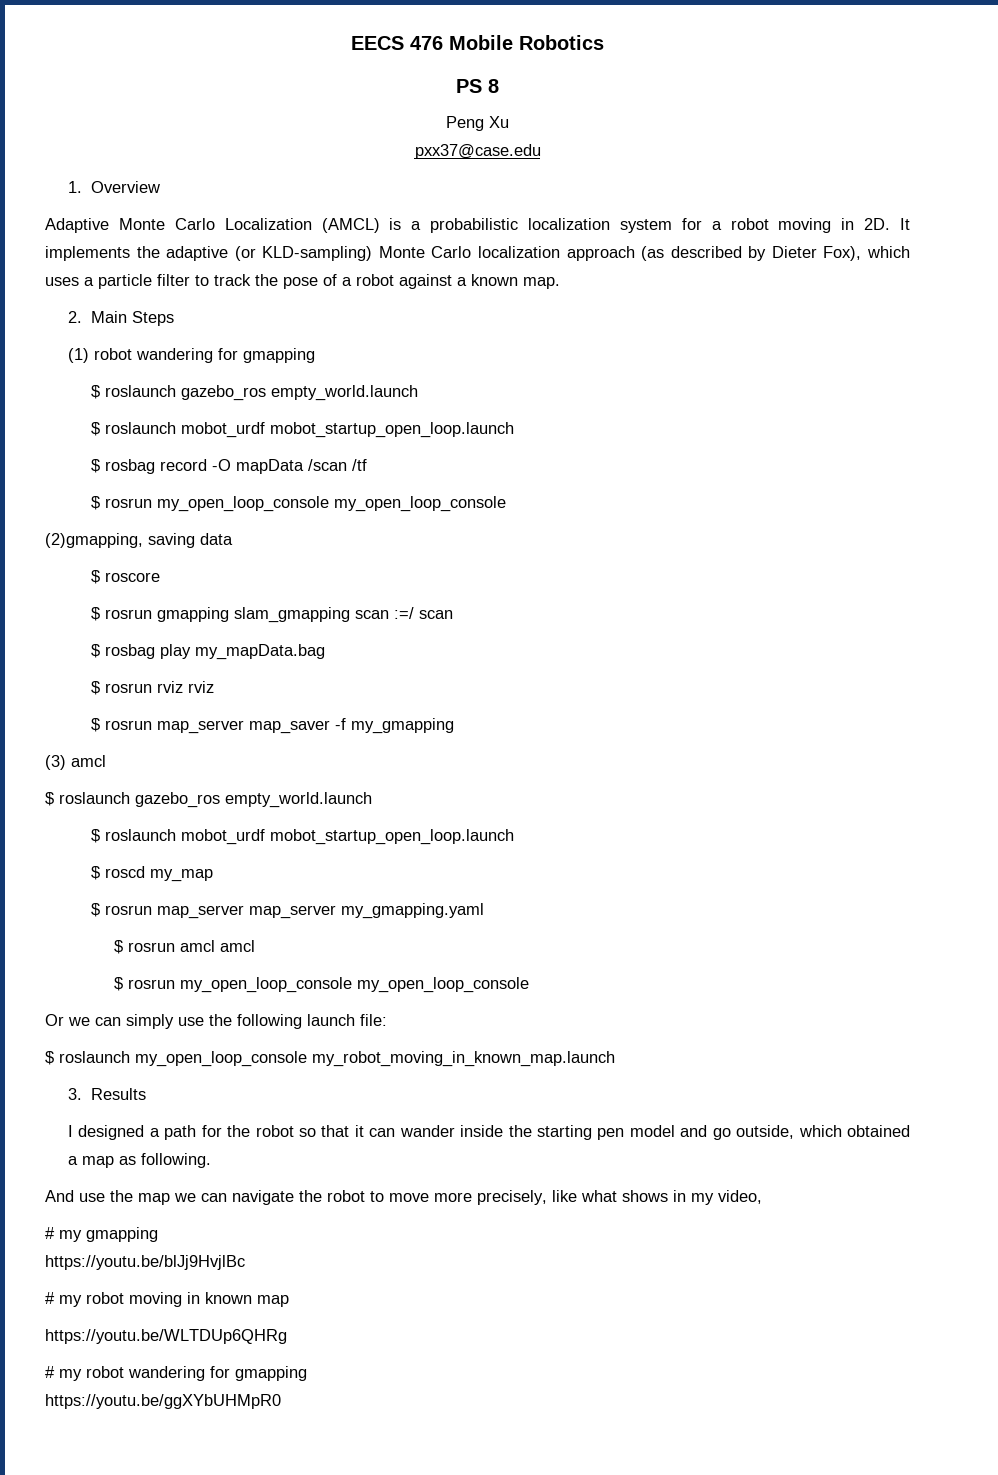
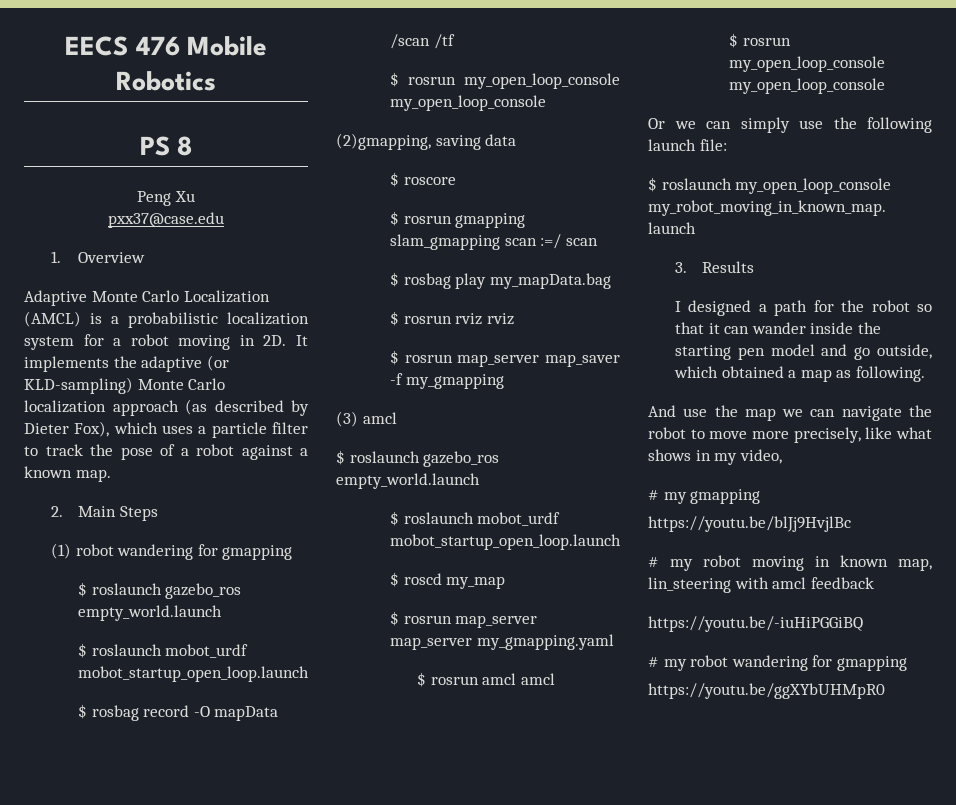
[257,1295,289,1307] [45,1329,287,1344] map // https://youtu.be/WLTDUp6QHRg -> [898,558,932,571] [648,577,874,593] [648,616,863,632] map, lin_steering with amcl feedback // https://youtu.be/-iuHiPGGiBQ

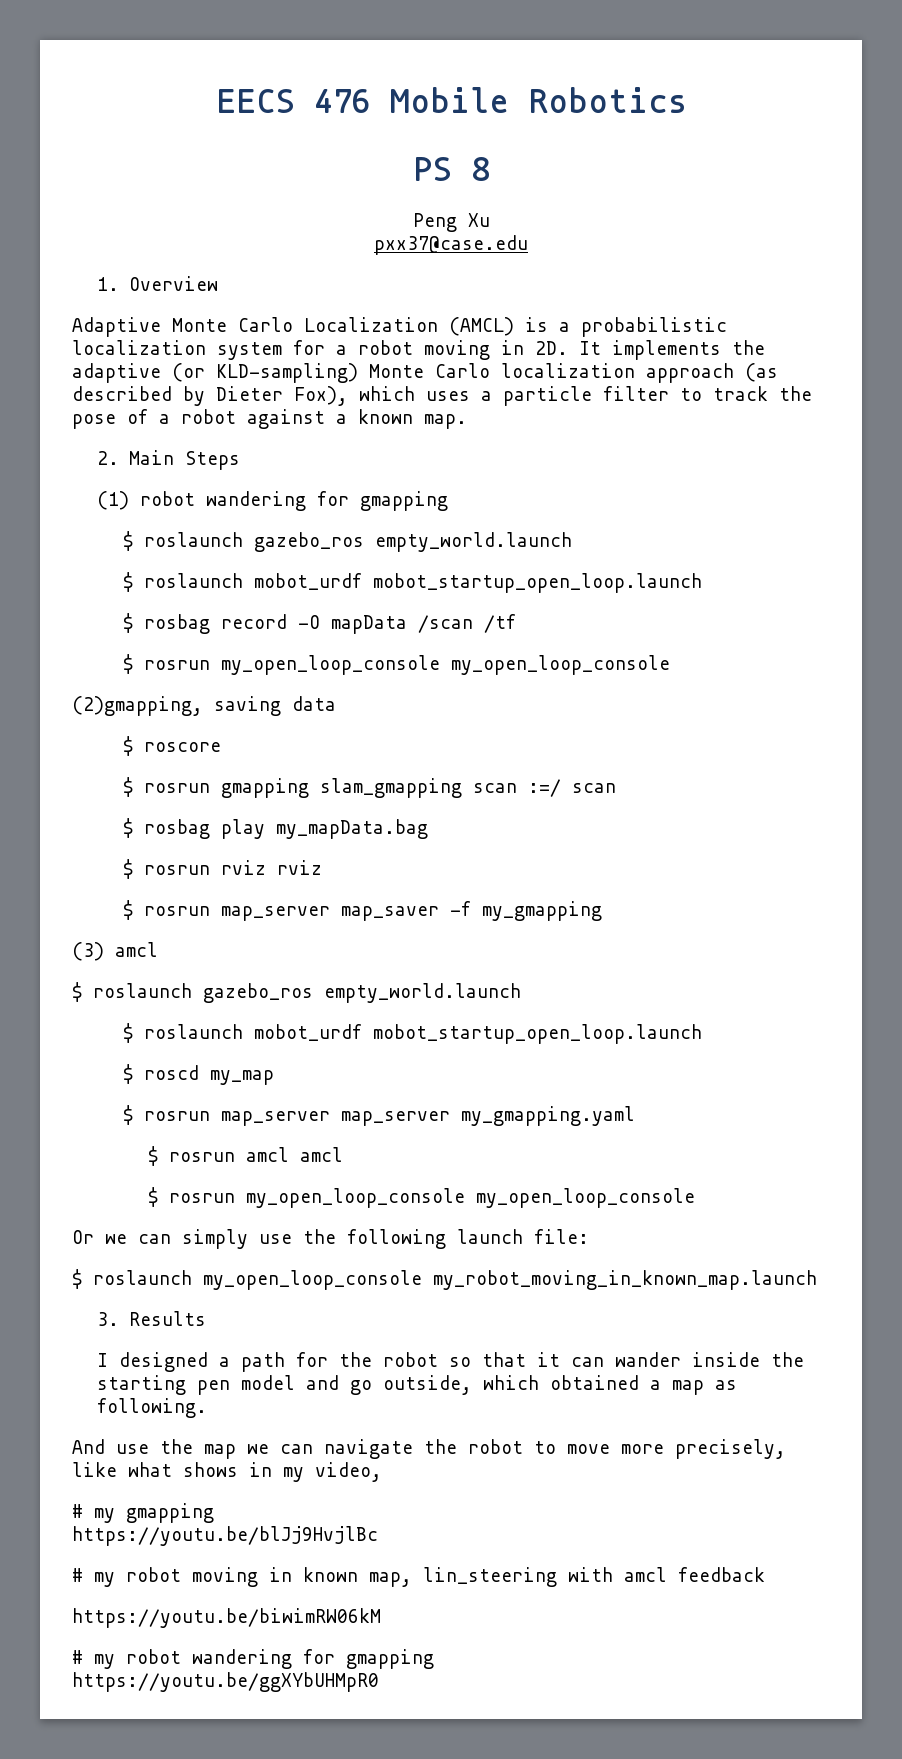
[648,616,863,632] https://youtu.be/-iuHiPGGiBQ -> [72,1608,381,1628] https://youtu.be/biwimRW06kM

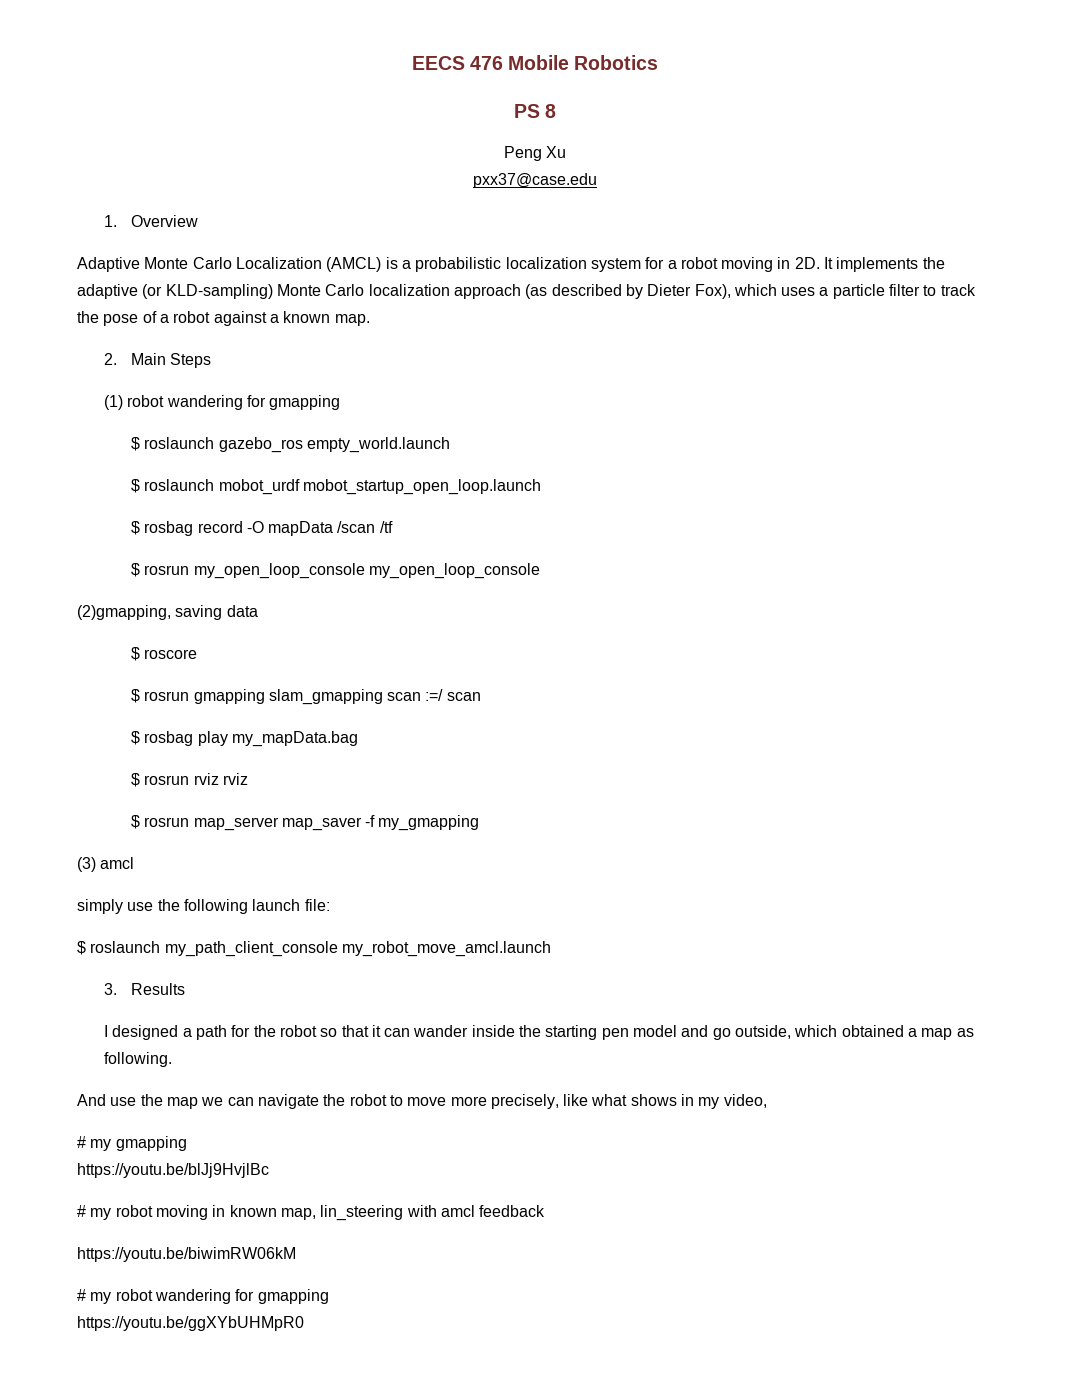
[72,982,521,1003] [122,1023,702,1044] [122,1064,274,1085] [122,1105,635,1126] [148,1146,344,1166] [148,1187,696,1208] [72,1230,171,1244] $ roslaunch gazebo_ros empty_world.launch // $ roslaunch mobot_urdf mobot_startup_open_loop.launch // $ roscd my_map // $ rosrun map_server map_server my_gmapping.yaml // $ rosrun amcl amcl // $ rosrun my_open_loop_console my_open_loop_console // Or we can -> (135, 863) none
[203,1270,817,1290] my_open_loop_console my_robot_moving_in_known_map.launch -> [164,941,551,957] my_path_client_console my_robot_move_amcl.launch

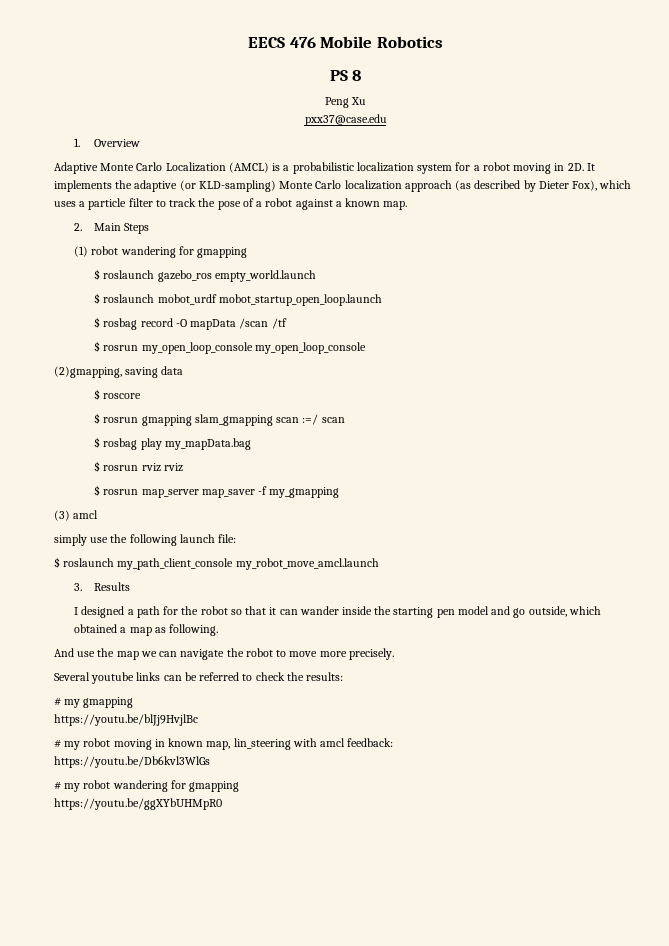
[490,1094,767,1109] precisely, like what shows in my video, -> [348,648,394,660] [54,672,344,684] precisely. // Several youtube links can be referred to check the results:
[479,1205,546,1217] [77,1247,296,1262] feedback // https://youtu.be/biwimRW06kM -> [347,738,394,747] [54,756,210,768] feedback: // https://youtu.be/Db6kvl3WlGs

